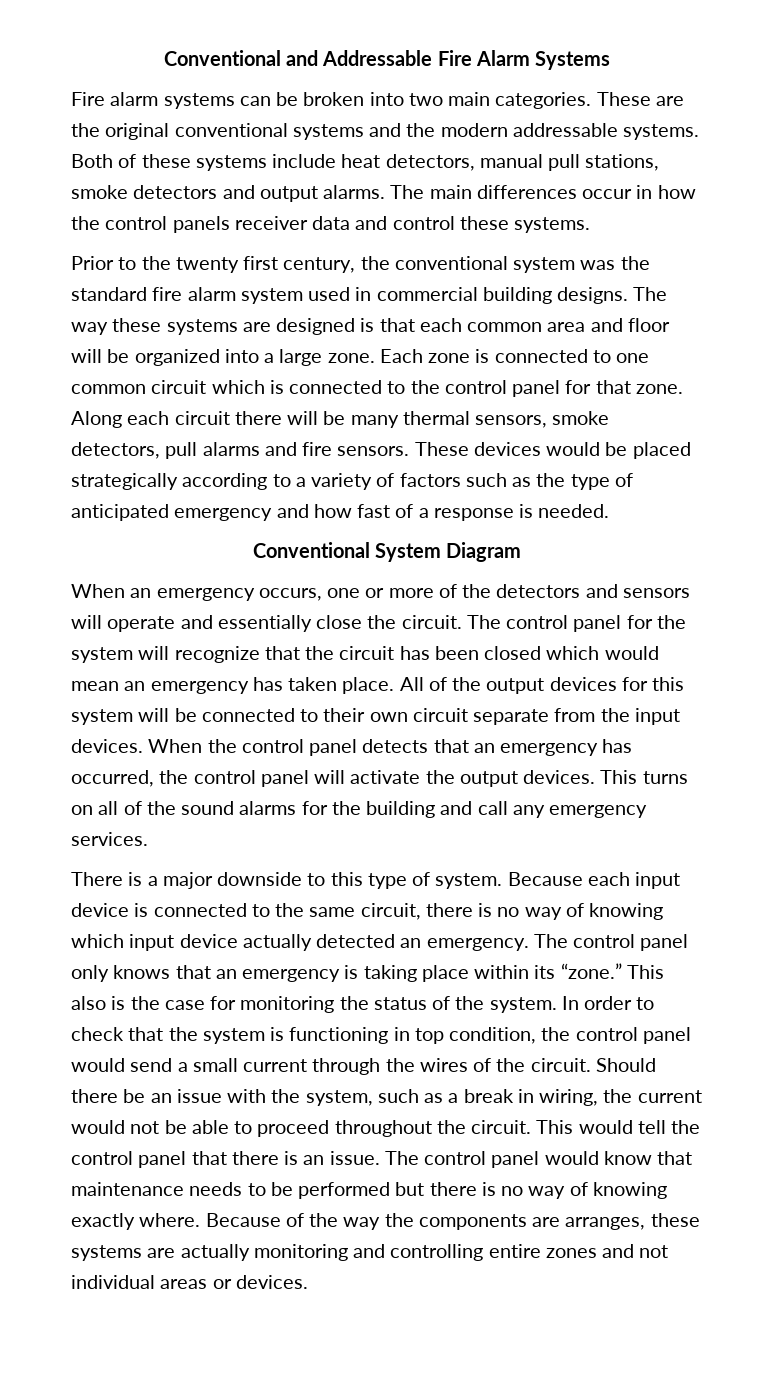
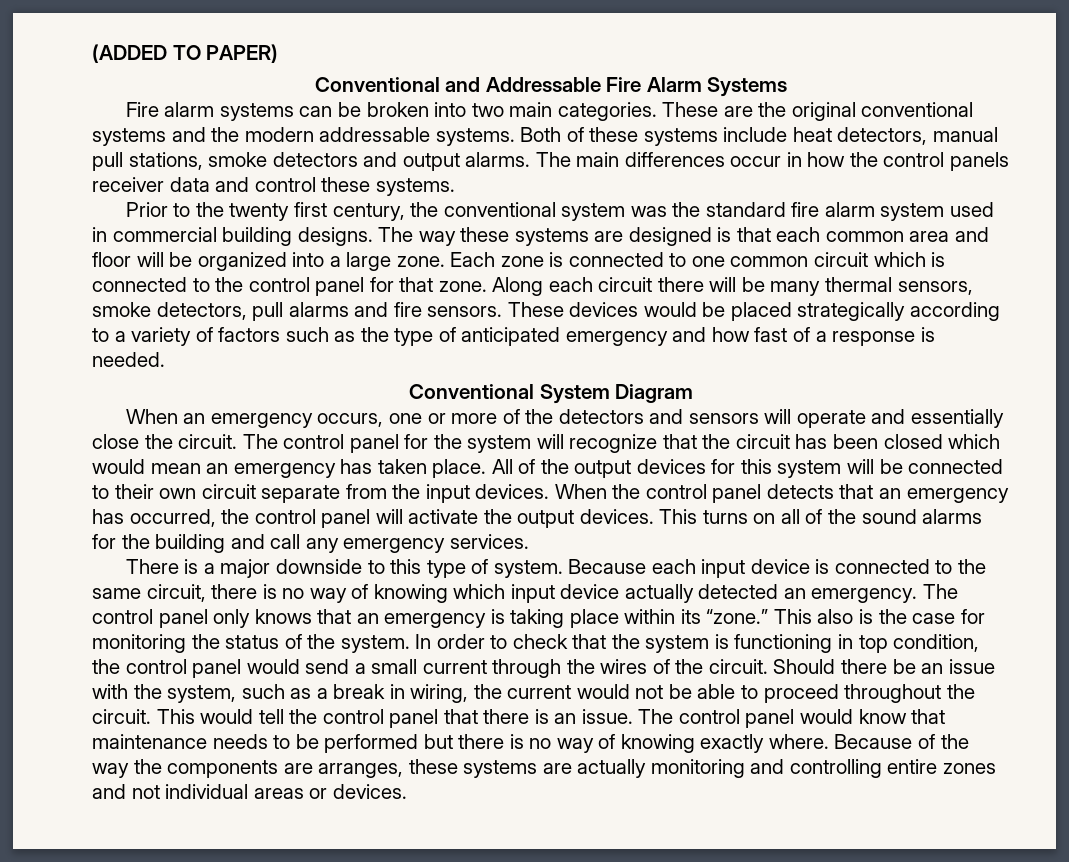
(163, 58) none -> [92,44,279,63] (ADDED TO PAPER) //

